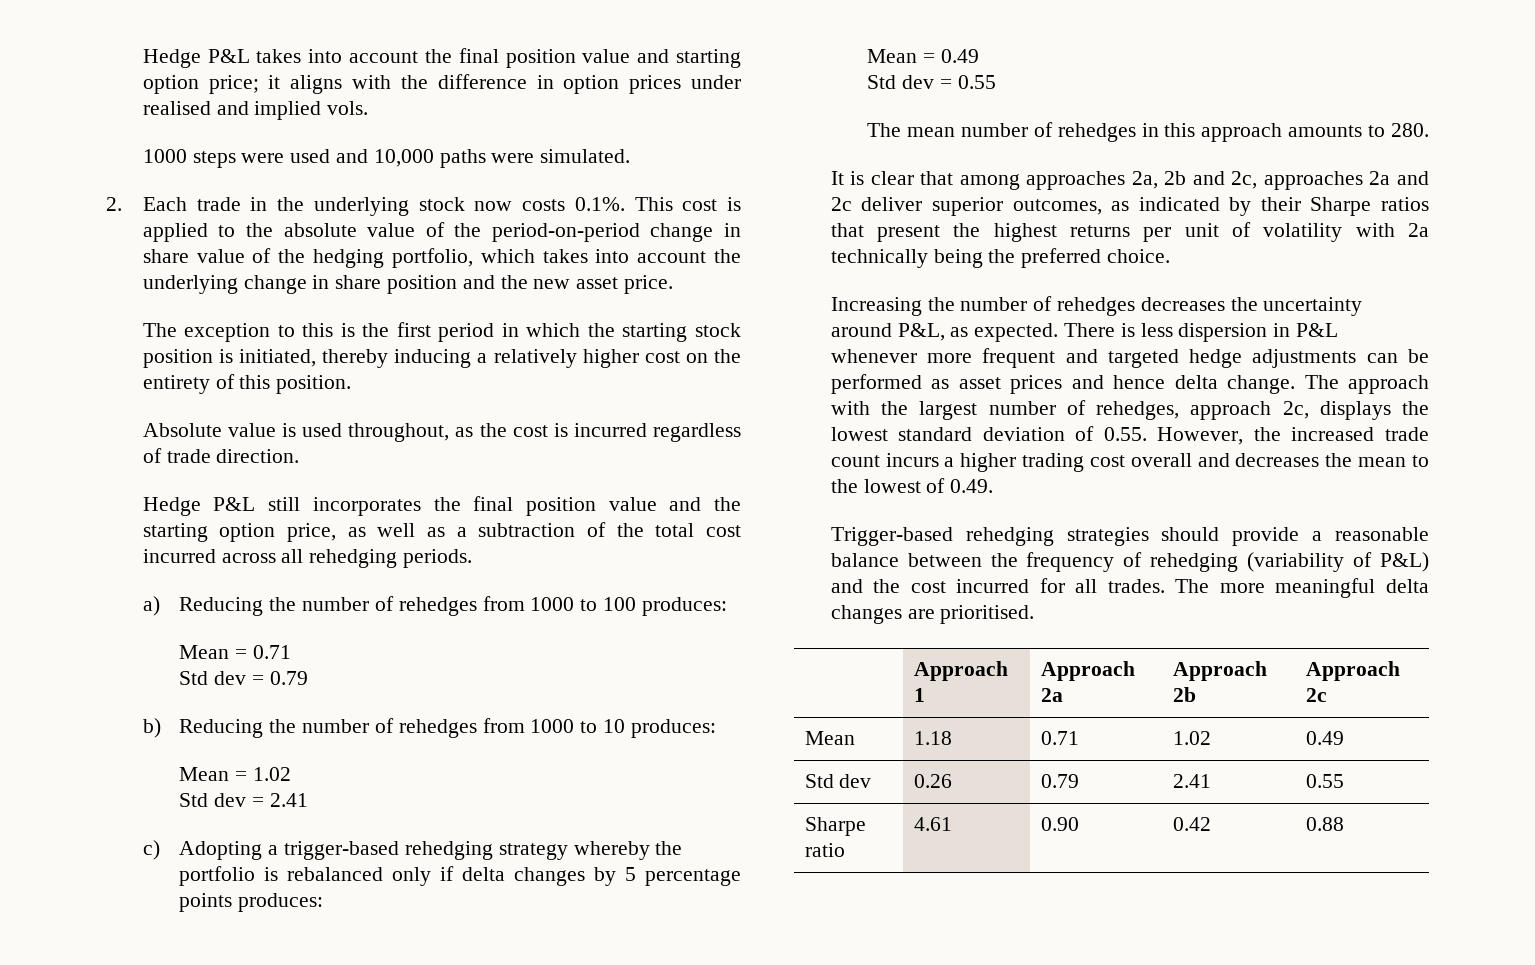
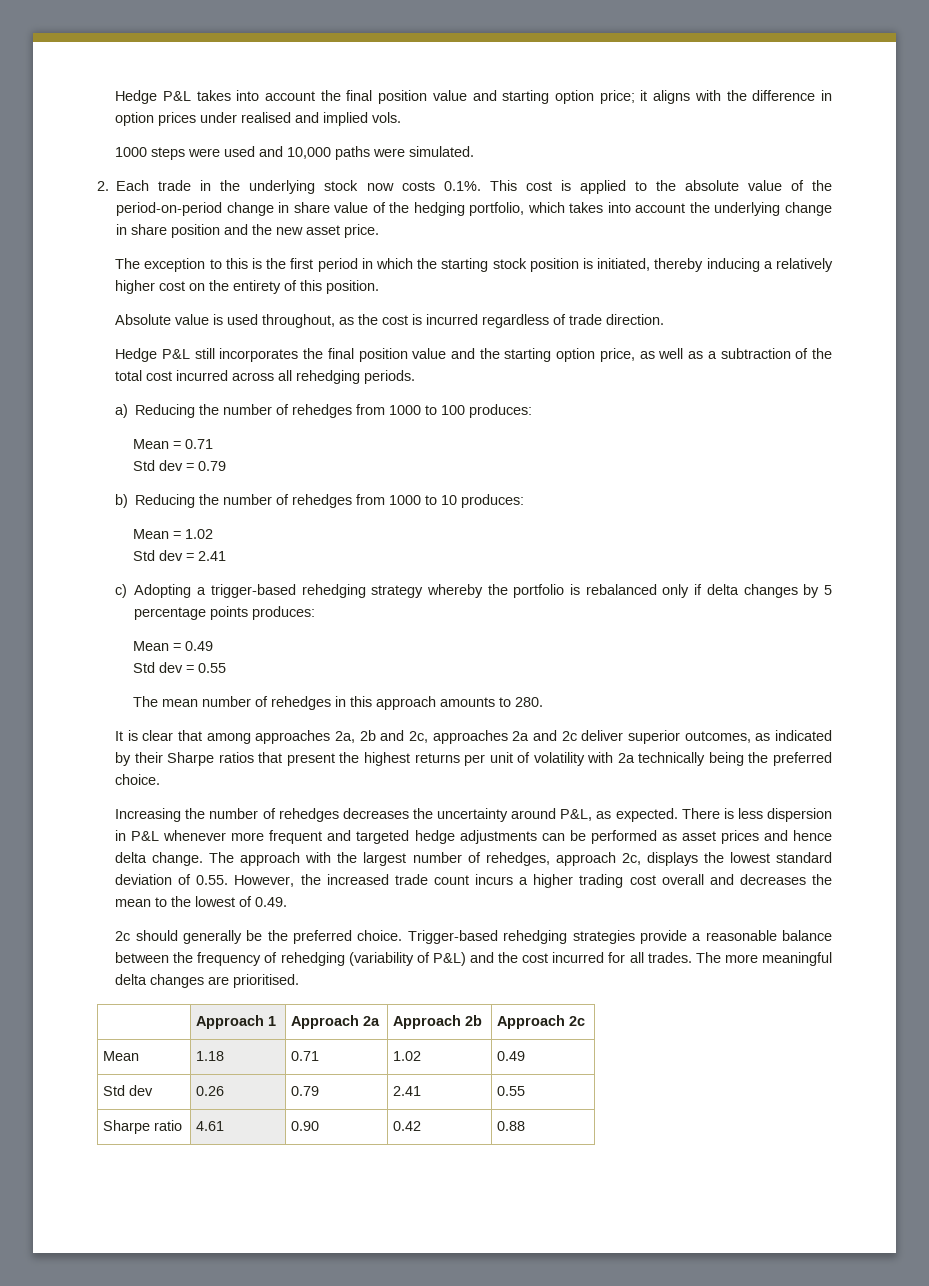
(994, 486) none -> [115,930,403,944] 2c should generally be the preferred choice.
[1161,527,1220,541] should -> (635, 937) none

